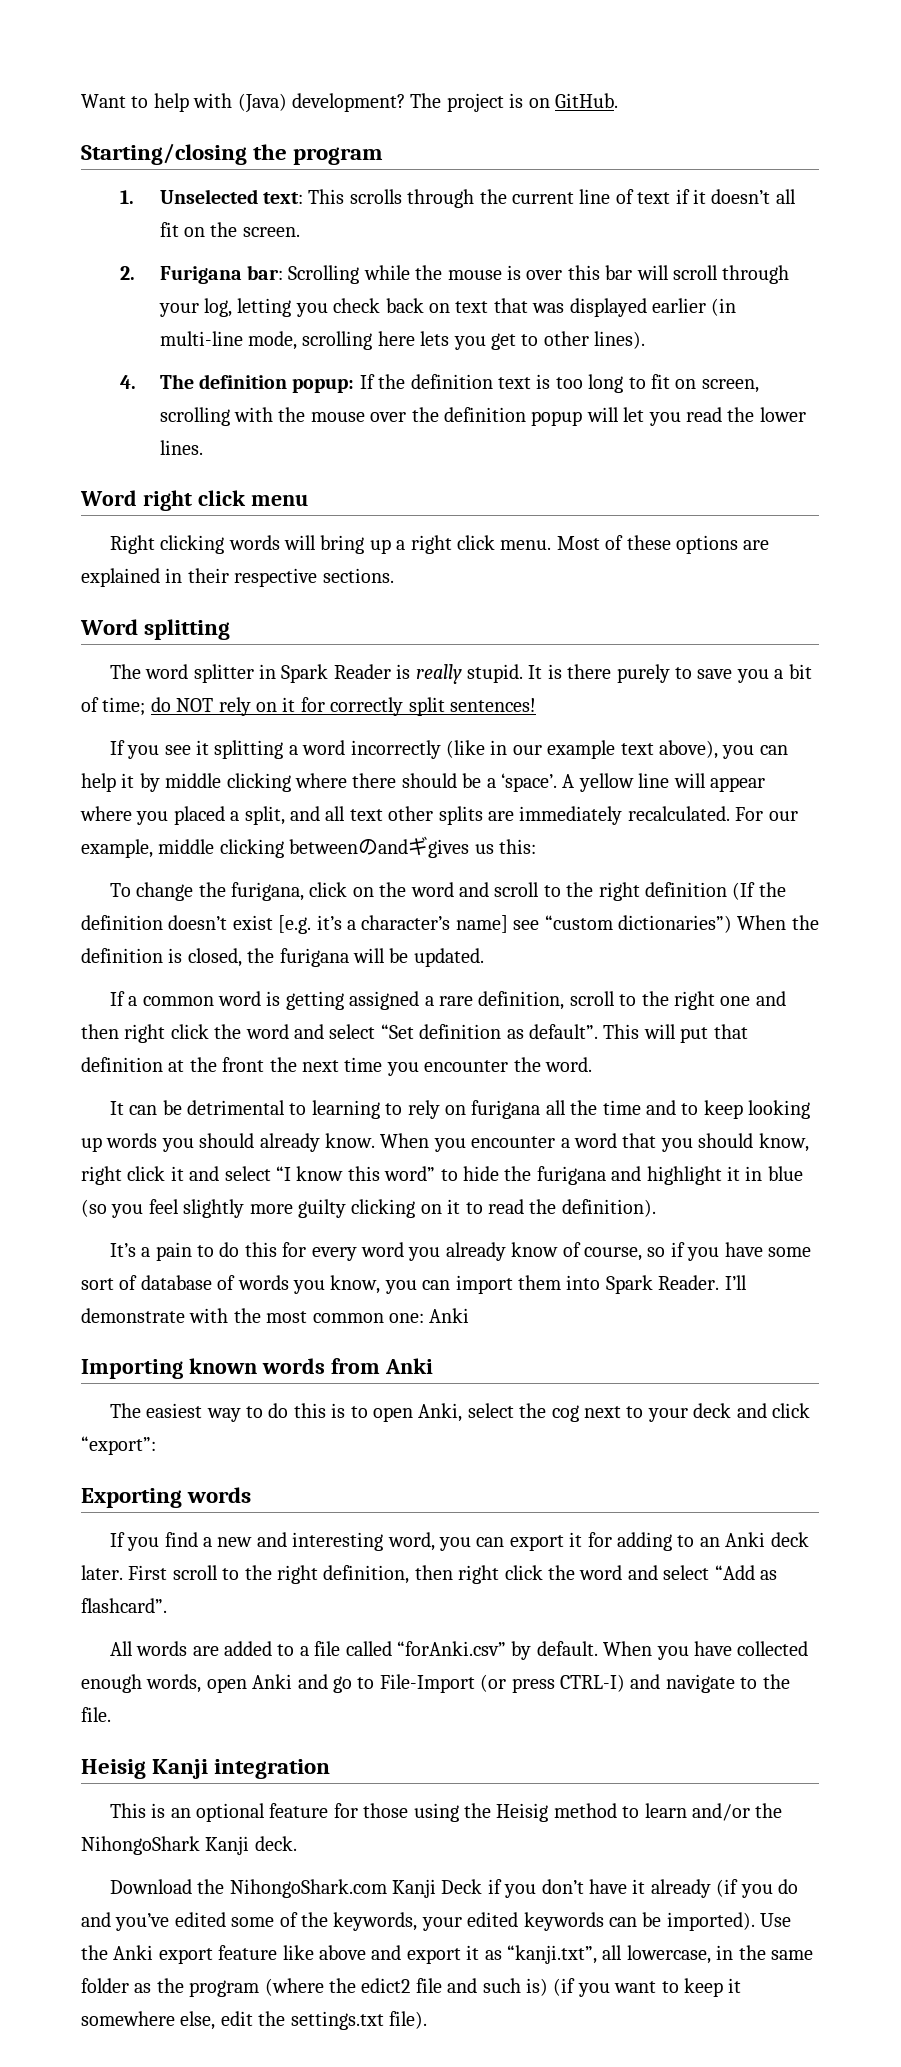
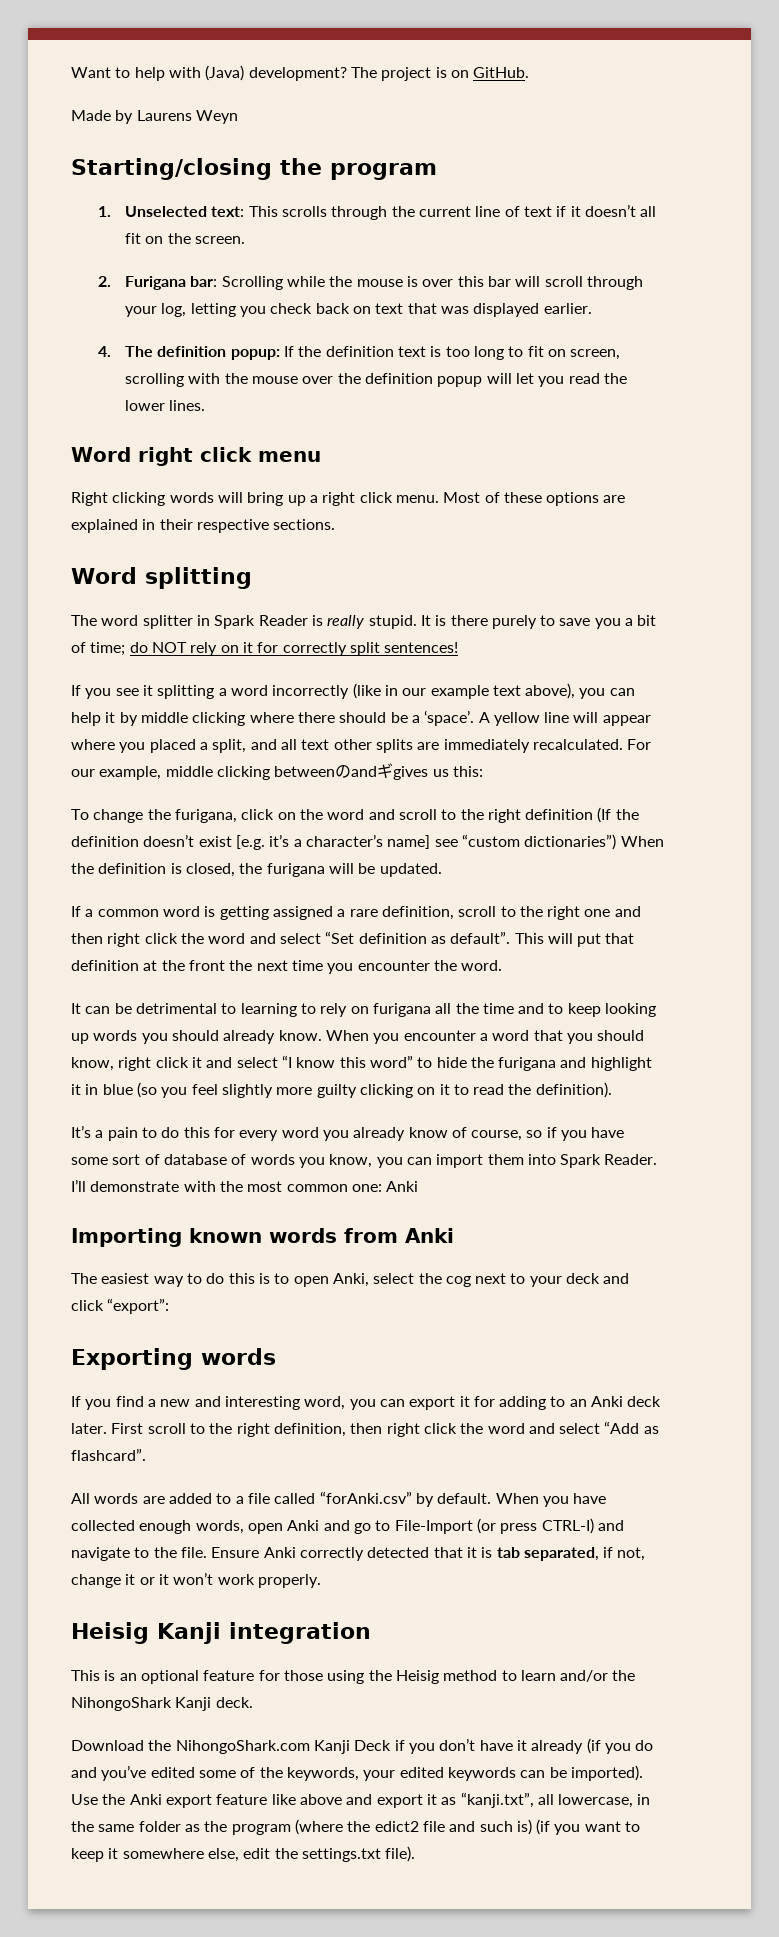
(618, 100) none -> [71,110,238,124] // Made by Laurens Weyn
[651,298,737,316] [159,331,646,350] earlier (in multi-line mode, scrolling here lets you get to other lines). -> [543,303,592,314] earlier.
(111, 1714) none -> [211,1547,646,1561] [71,1572,321,1588] Ensure Anki correctly detected that it is tab separated, if not, change it or it won’t work properly.

